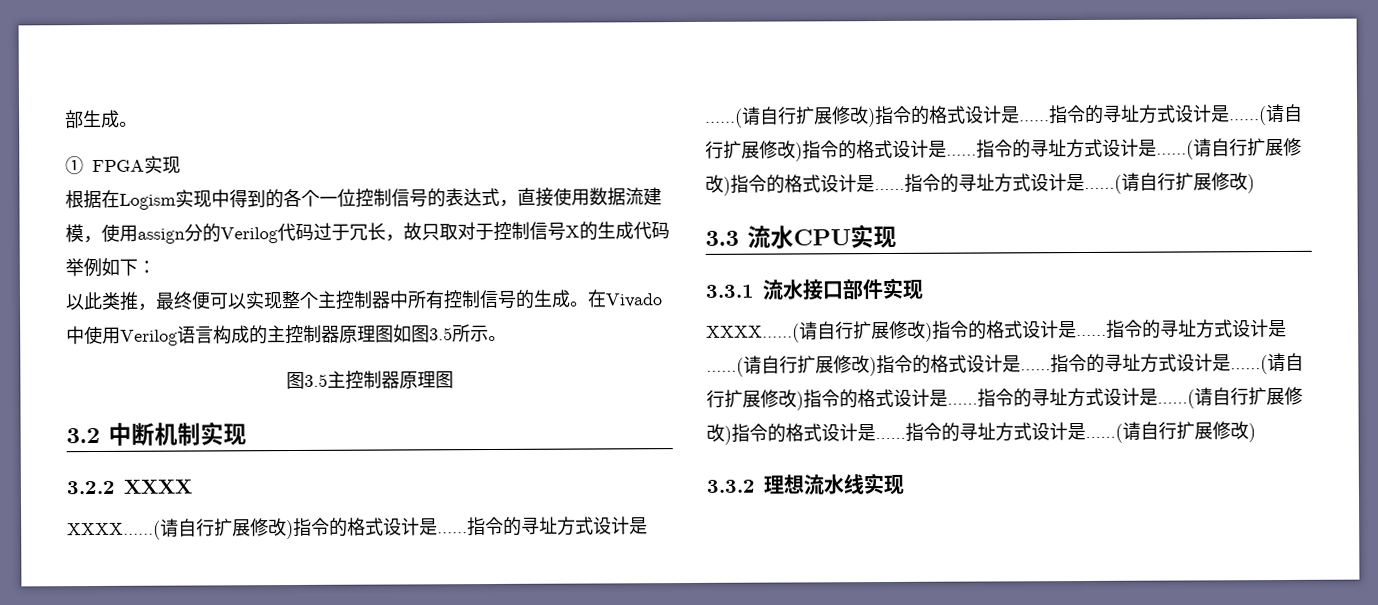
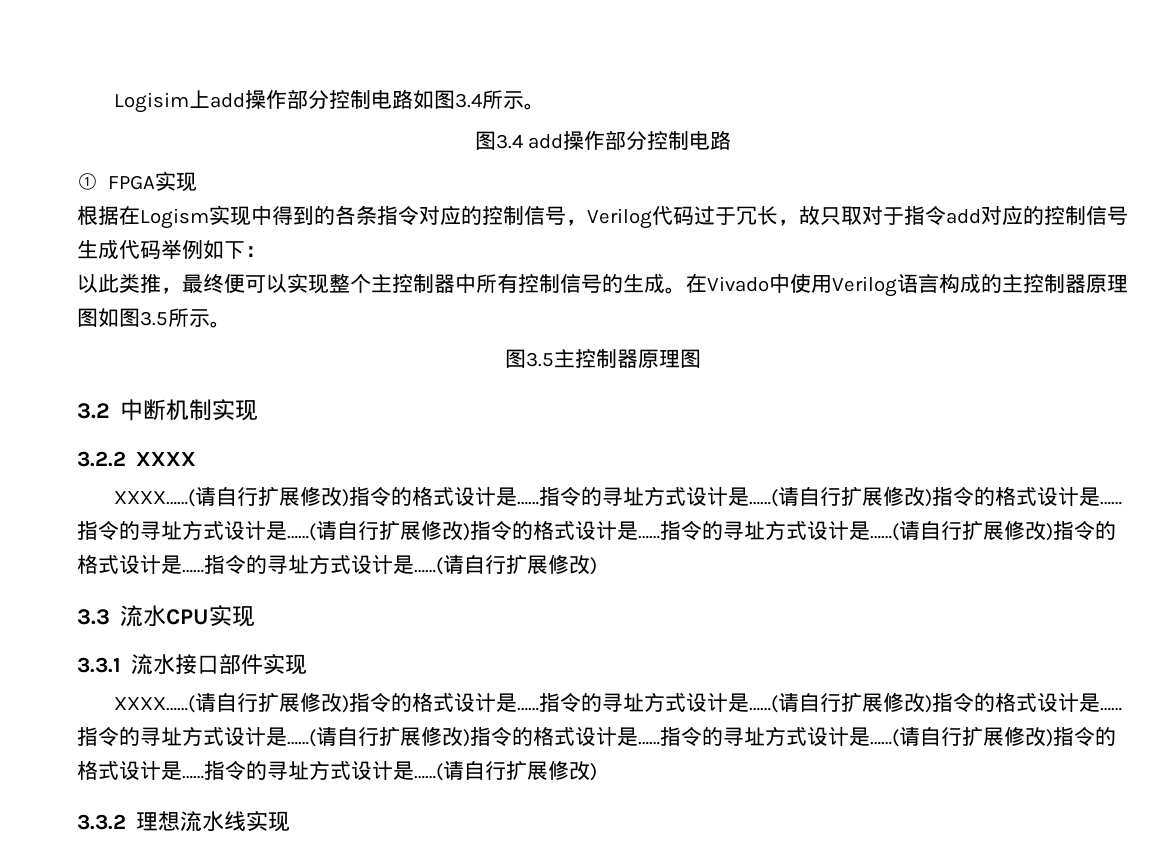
[65,109,138,129] 部生成。 -> [114,89,546,113] [474,130,732,150] Logisim上add操作部分控制电路如图3.4所示。 // 图3.4 add操作部分控制电路
[301,187,662,208] [65,223,221,244] 个一位控制信号的表达式，直接使用数据流建模，使用assign分的 -> [356,205,587,226] 条指令对应的控制信号，
[493,221,598,241] 控制信号X的 -> [904,205,1128,226] 指令add对应的控制信号

